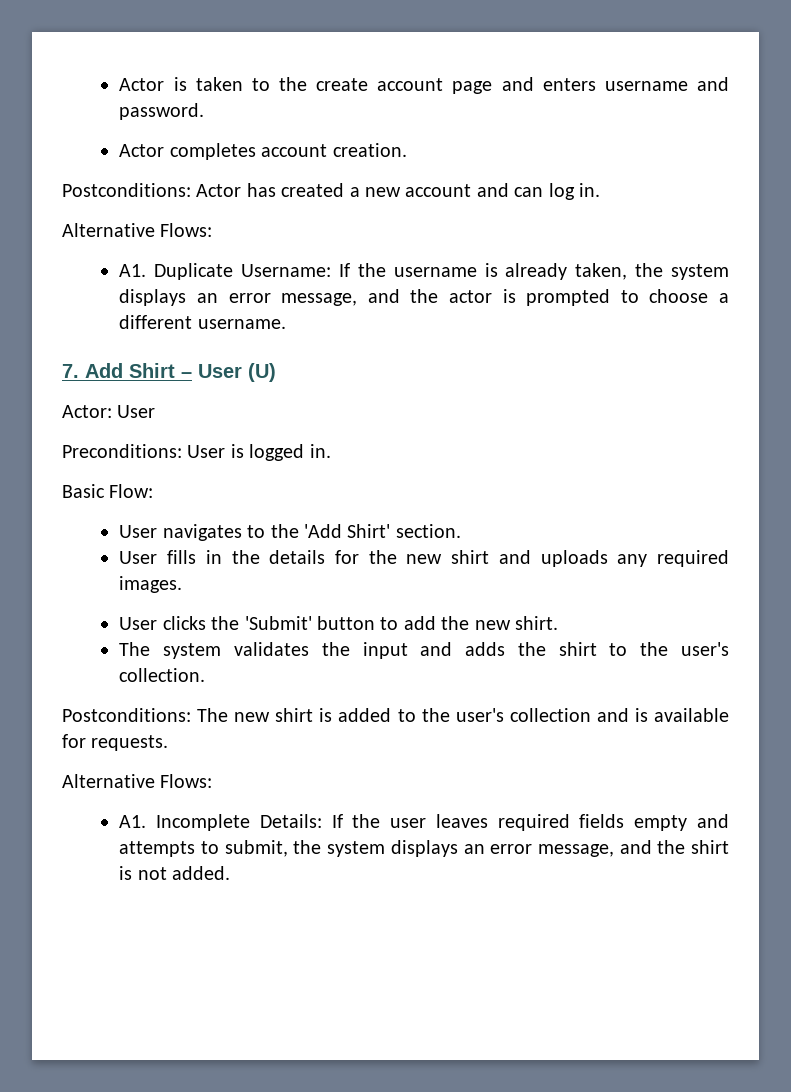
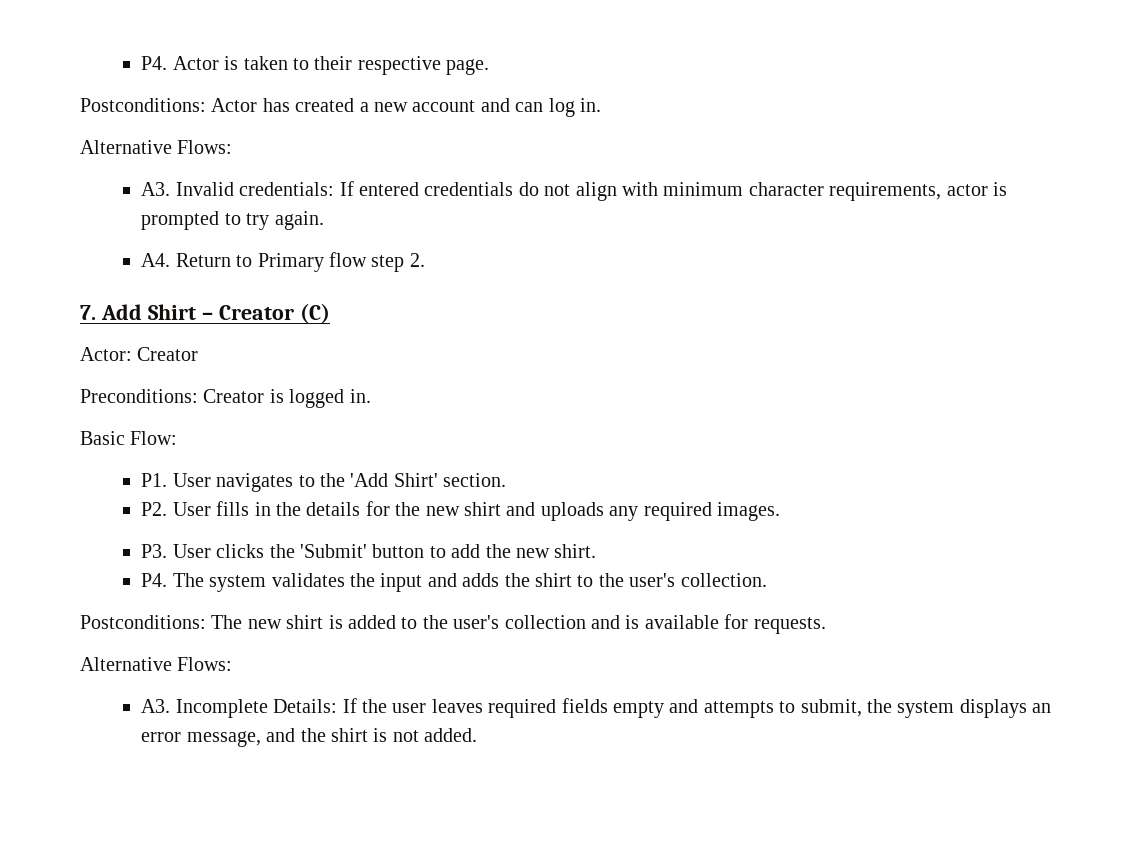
(119, 84) none -> [141,56,168,70] P4.
[278,77,730,94] [119,103,205,120] [119,143,407,160] the create account page and enters username and password. // Actor completes account creation. -> [314,56,490,75] their respective page.
[119,263,729,280] [119,289,729,306] [119,315,286,329] A1. Duplicate Username: If the username is already taken, the system displays an error message, and the actor is prompted to choose a different username. -> [141,181,1007,201] [141,211,324,230] [141,252,425,272] A3. Invalid credentials: If entered credentials do not align with minimum character requirements, actor is prompted to try again. // A4. Return to Primary flow step 2.
[198,363,276,382] User (U) -> [218,303,330,324] Creator (C)
[117,405,156,418] User -> [137,347,199,361] Creator
[187,445,226,458] User -> [203,389,265,403] Creator
(154, 491) none -> [141,473,168,487] P1.
(461, 531) none -> [141,502,168,516] P2.
(183, 584) none -> [141,544,168,558] P3.
(558, 623) none -> [141,573,168,587] P4.
[119,815,147,828] A1. -> [141,699,171,713] A3.

